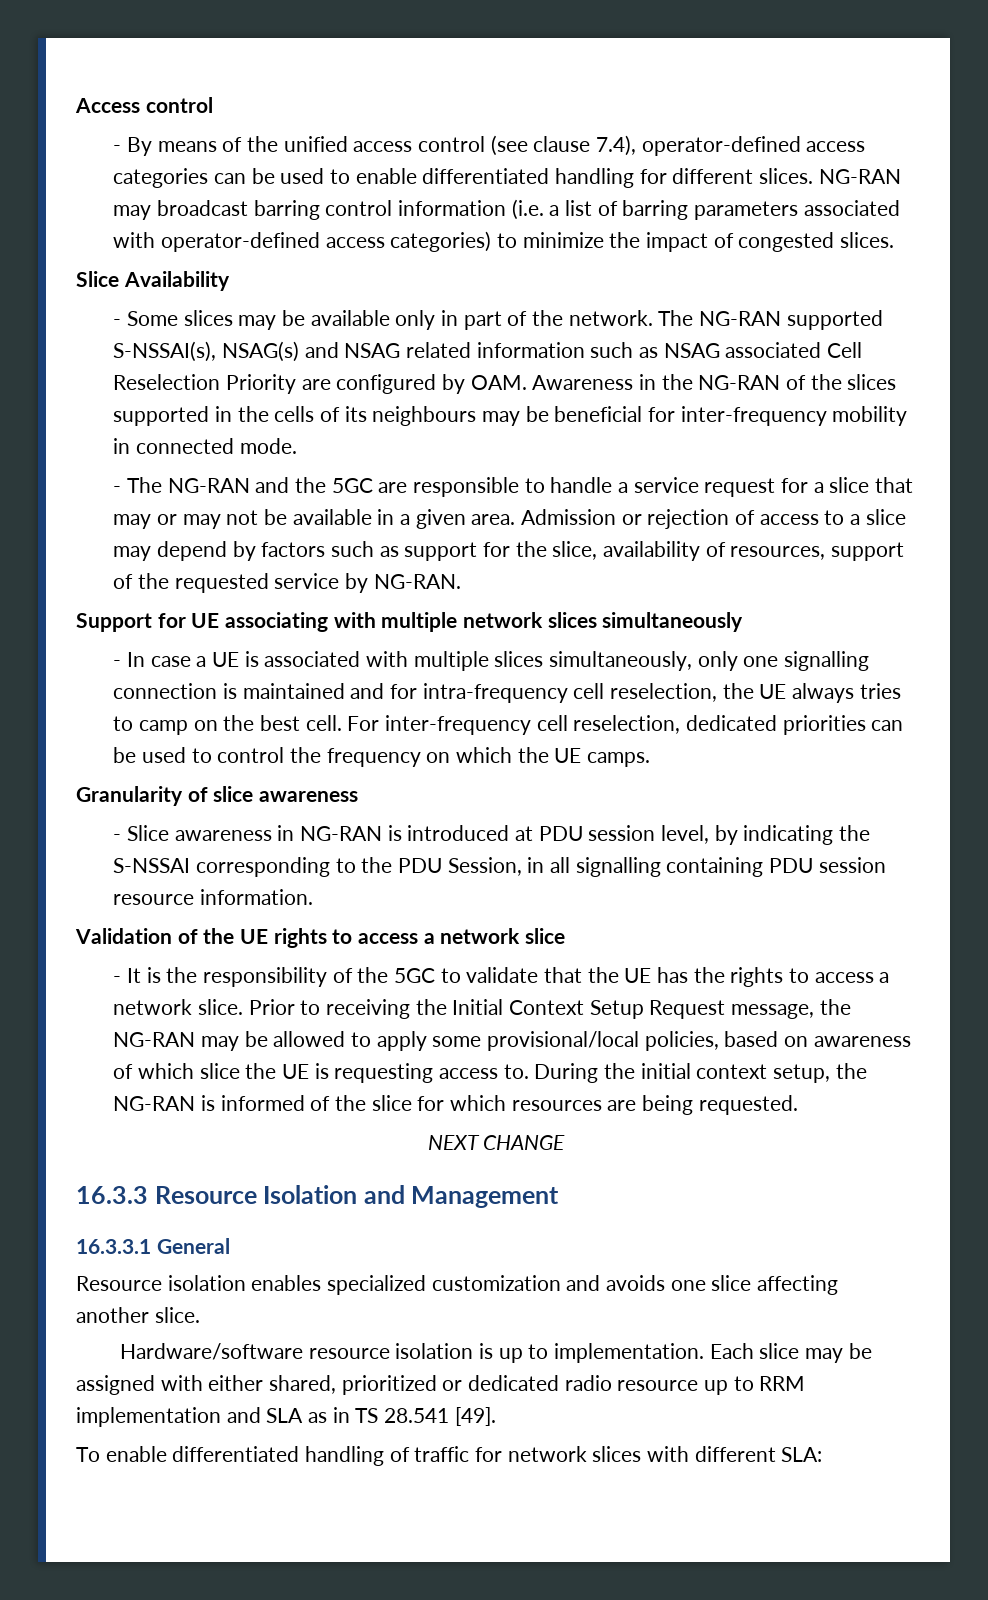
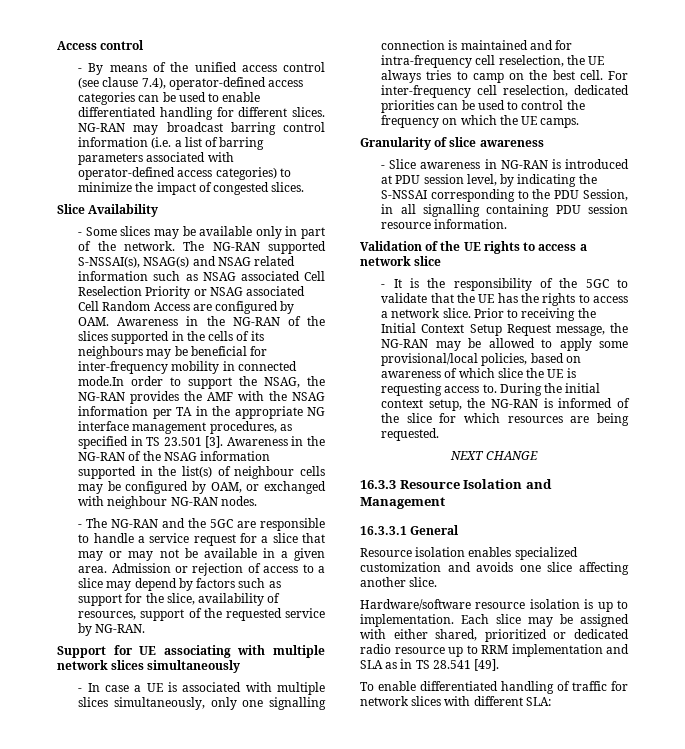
(297, 384) none -> [193,286,306,296] [78,301,190,311] or NSAG associated Cell Random Access
[239,438,297,454] mode. -> [78,376,325,389] [78,391,325,404] [78,406,325,419] [78,421,292,434] [78,436,325,449] [78,451,271,461] [78,466,325,479] [78,481,326,494] [78,496,257,509] mode.In order to support the NSAG, the NG-RAN provides the AMF with the NSAG information per TA in the appropriate NG interface management procedures, as specified in TS 23.501 [3]. Awareness in the NG-RAN of the NSAG information supported in the list(s) of neighbour cells may be configured by OAM, or exchanged with neighbour NG-RAN nodes.

